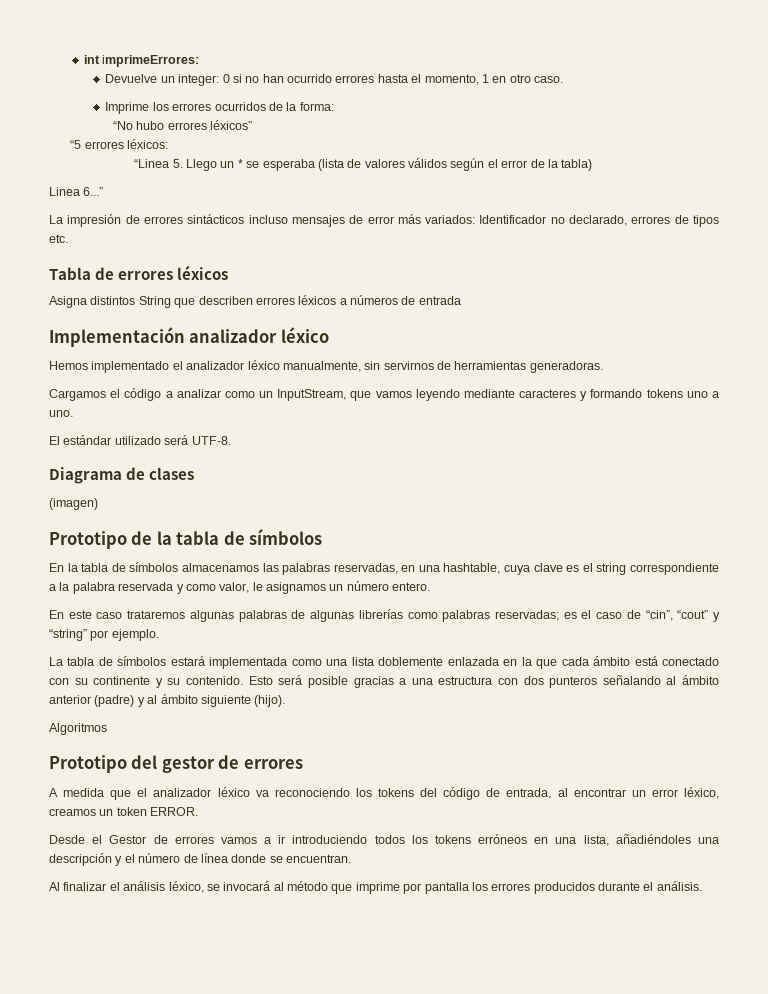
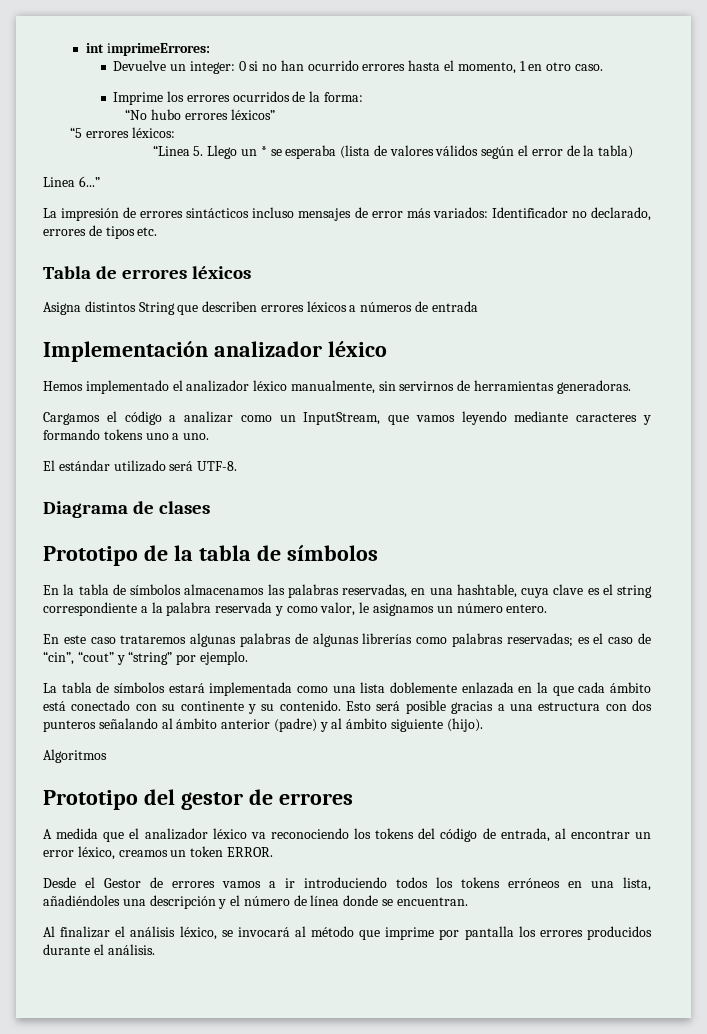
[49,498,98,510] // (imagen) -> (211, 507) none

